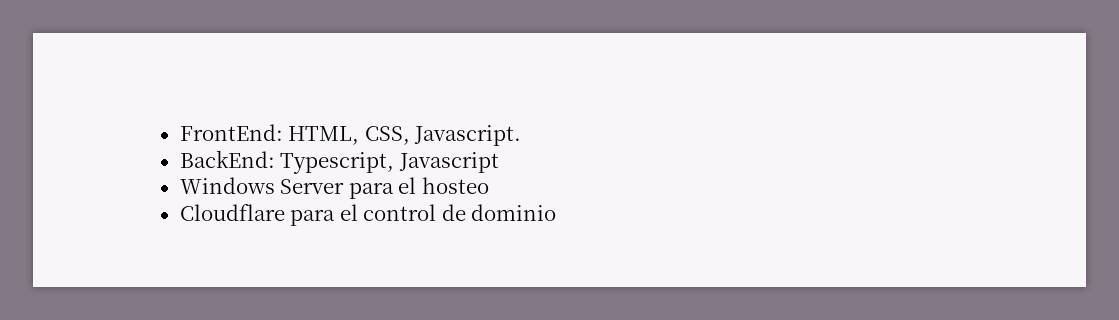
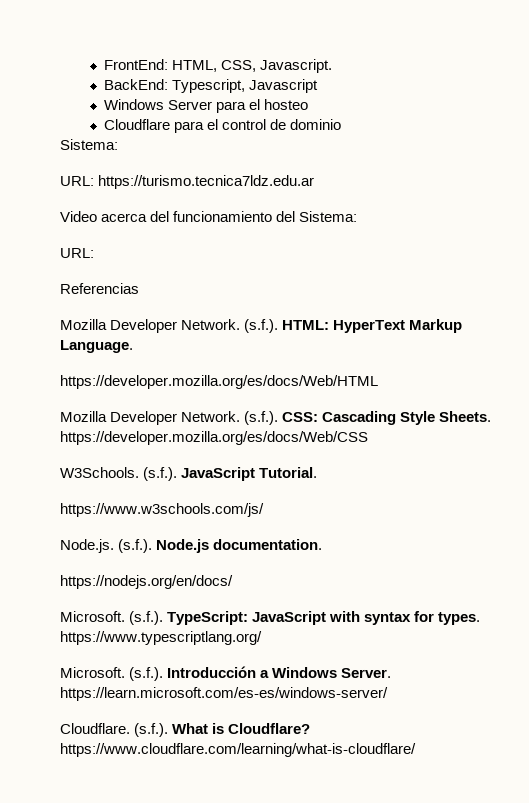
(557, 212) none -> [60,139,118,150] [60,175,315,189] [60,211,358,222] [60,248,94,258] [60,283,139,294] [60,319,463,333] [60,340,133,353] [60,375,378,389] [60,411,492,425] [60,431,368,445] [60,467,318,481] [60,503,264,517] [60,539,323,553] [60,575,233,589] [60,611,481,625] [60,631,262,645] [60,666,392,681] [60,687,388,701] [60,723,311,737] [60,743,416,757] // Sistema: // URL: https://turismo.tecnica7ldz.edu.ar // Video acerca del funcionamiento del Sistema: // URL: // Referencias // Mozilla Developer Network. (s.f.). HTML: HyperText Markup Language. // https://developer.mozilla.org/es/docs/Web/HTML // Mozilla Developer Network. (s.f.). CSS: Cascading Style Sheets. https://developer.mozilla.org/es/docs/Web/CSS // W3Schools. (s.f.). JavaScript Tutorial. // https://www.w3schools.com/js/ // Node.js. (s.f.). Node.js documentation. // https://nodejs.org/en/docs/ // Microsoft. (s.f.). TypeScript: JavaScript with syntax for types. https://www.typescriptlang.org/ // Microsoft. (s.f.). Introducción a Windows Server. https://learn.microsoft.com/es-es/windows-server/ // Cloudflare. (s.f.). What is Cloudflare? https://www.cloudflare.com/learning/what-is-cloudflare/

